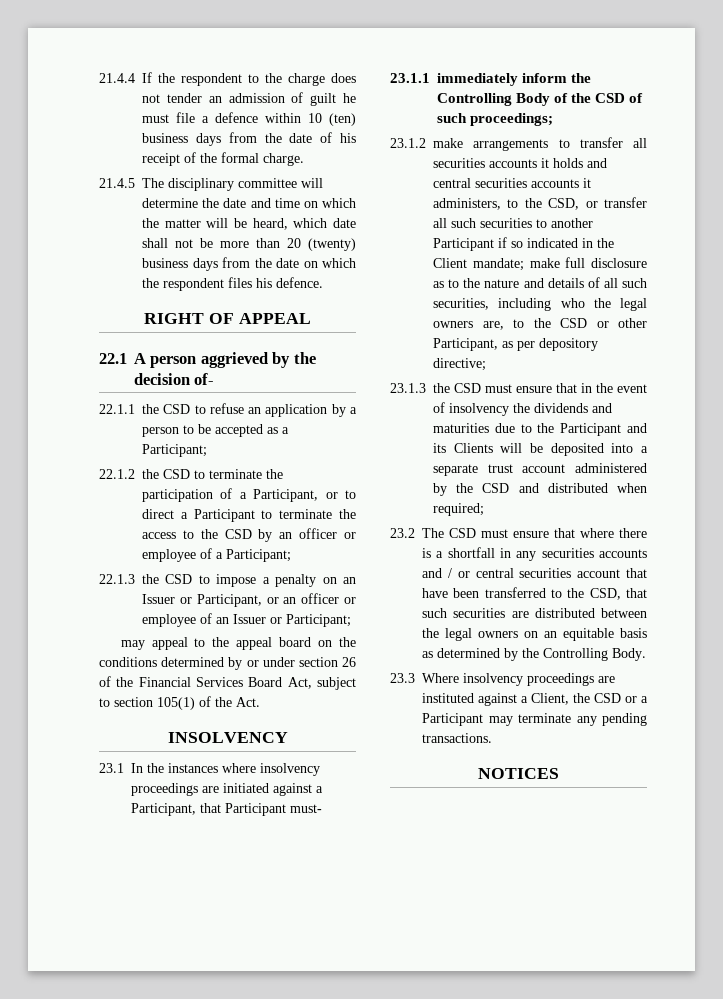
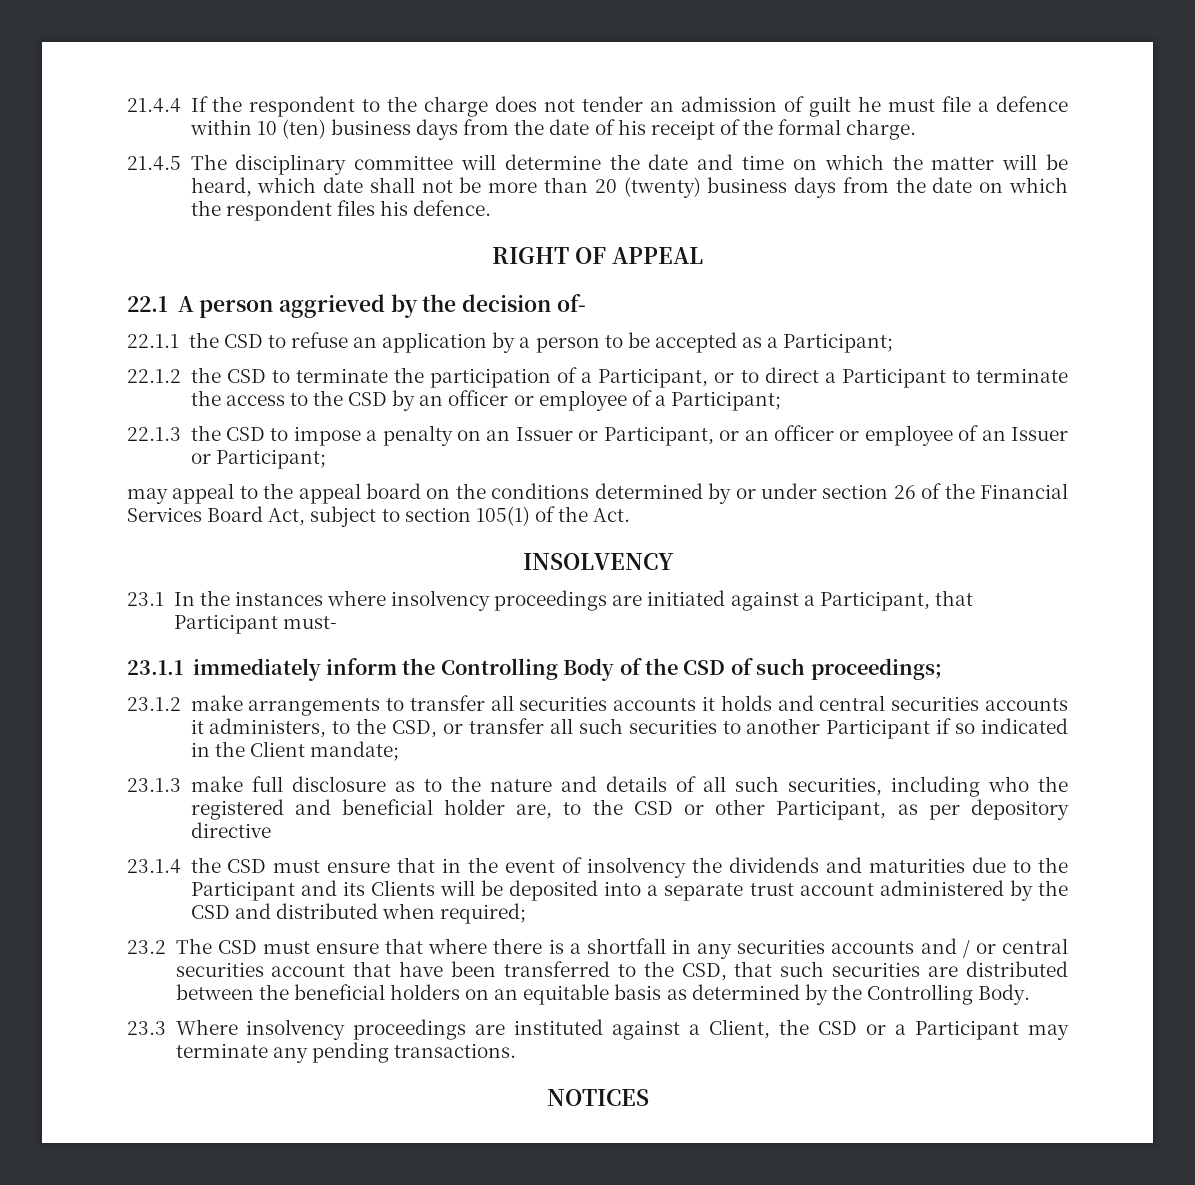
(524, 264) none -> [127,778,181,792] // 23.1.3
[620,298,647,311] [433,321,473,328] legal owners -> [190,799,506,820] registered and beneficial holder
[433,358,486,371] [390,383,426,393] directive; // 23.1.3 -> [190,822,271,838] [127,859,181,874] directive // 23.1.4
[445,628,518,641] legal owners -> [293,984,460,1000] beneficial holders

